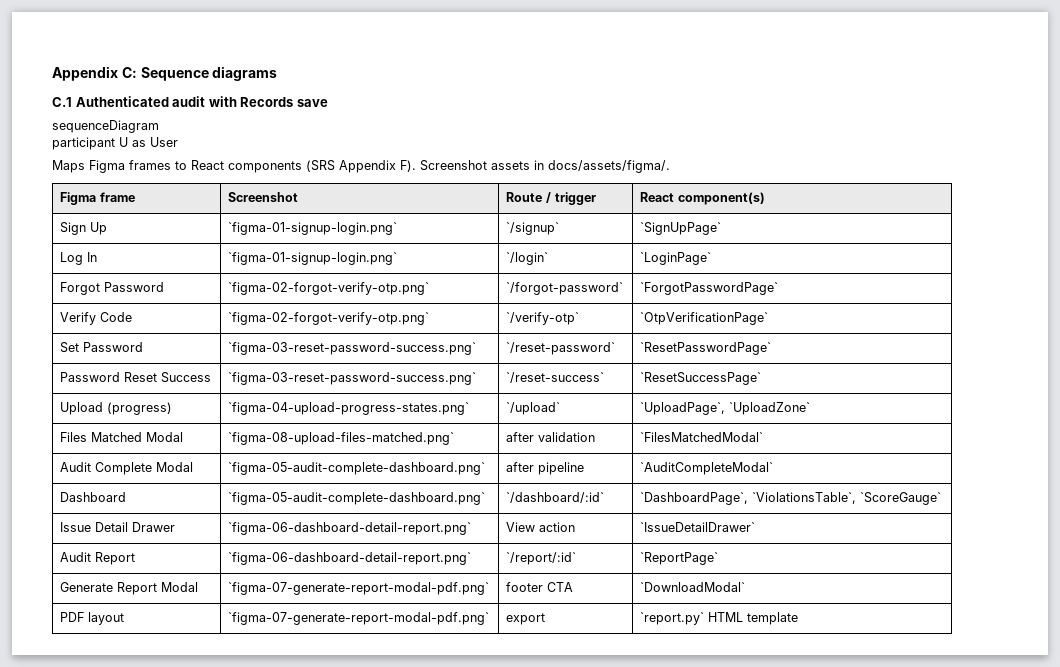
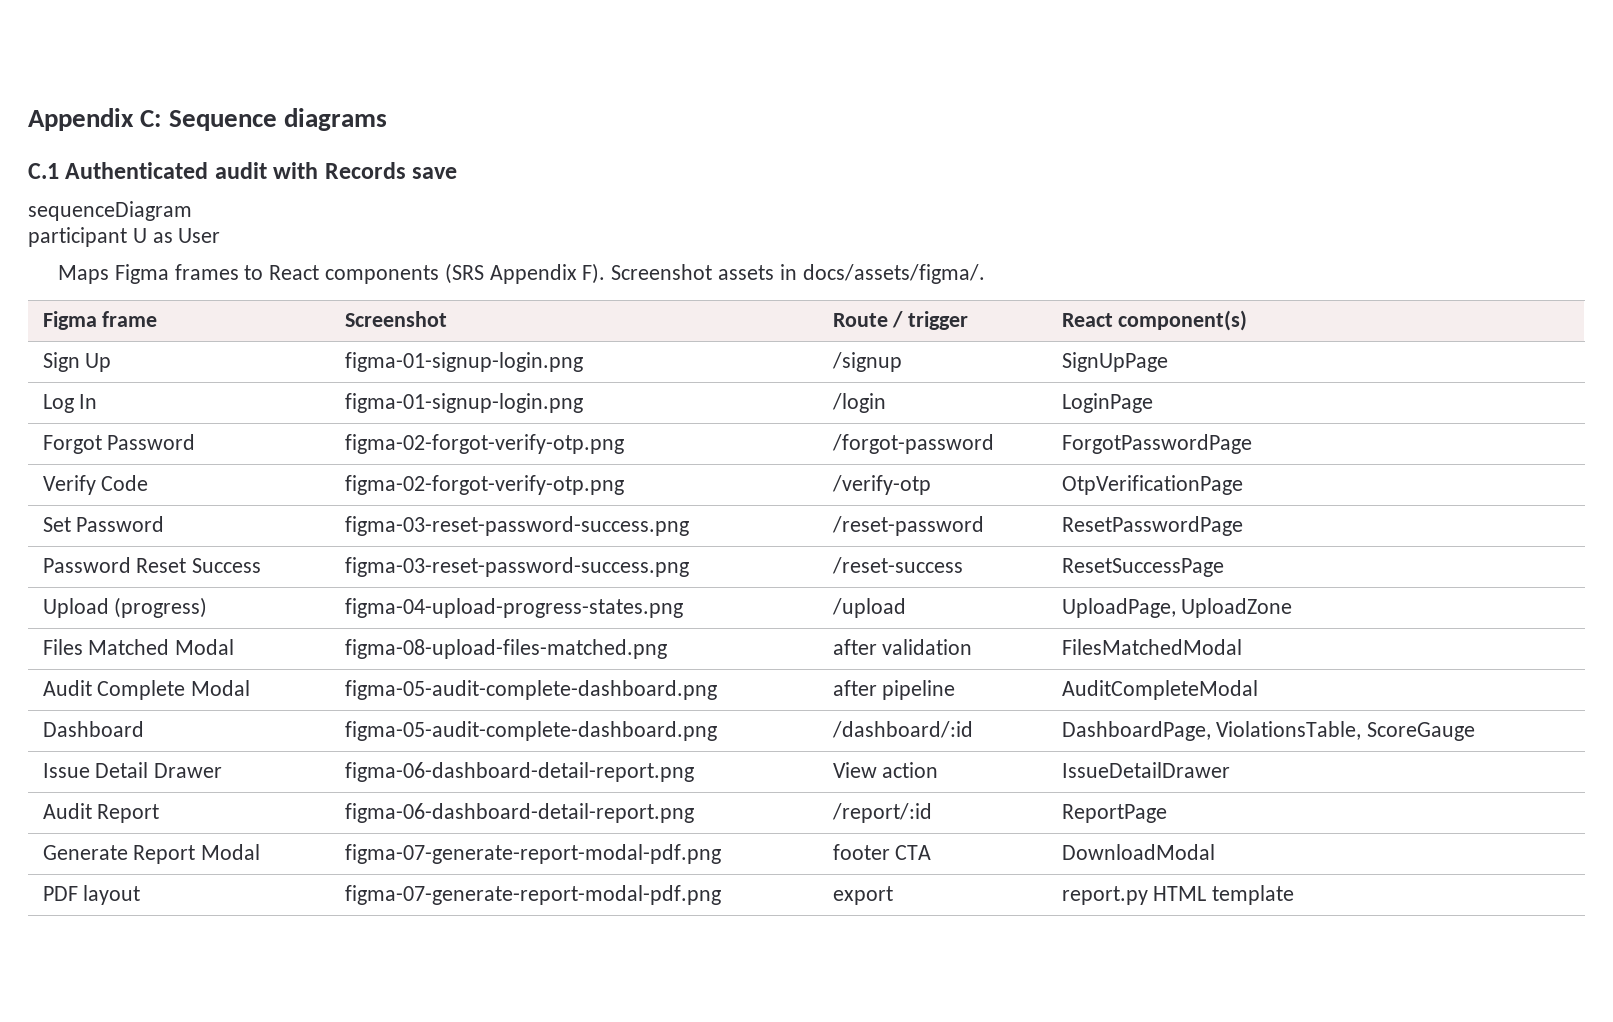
[228,222,398,235] [506,222,560,235] [640,222,722,235] `figma-01-signup-login.png` | `/signup` | `SignUpPage` -> [344,352,583,372] [831,352,902,372] [1061,352,1168,372] figma-01-signup-login.png | /signup | SignUpPage
[228,252,398,265] [506,252,549,265] [640,252,712,265] `figma-01-signup-login.png` | `/login` | `LoginPage` -> [344,393,583,413] [831,393,886,413] [1061,393,1153,413] figma-01-signup-login.png | /login | LoginPage
[228,282,430,295] [506,282,624,295] [640,282,779,295] `figma-02-forgot-verify-otp.png` | `/forgot-password` | `ForgotPasswordPage` -> [344,434,624,454] [831,434,994,454] [1061,434,1252,454] figma-02-forgot-verify-otp.png | /forgot-password | ForgotPasswordPage
[228,312,430,325] [506,312,580,325] [640,312,769,325] `figma-02-forgot-verify-otp.png` | `/verify-otp` | `OtpVerificationPage` -> [344,475,624,495] [831,475,931,495] [1061,475,1243,495] figma-02-forgot-verify-otp.png | /verify-otp | OtpVerificationPage
[228,342,477,355] [506,342,616,355] [640,342,772,355] `figma-03-reset-password-success.png` | `/reset-password` | `ResetPasswordPage` -> [344,516,689,536] [831,516,984,536] [1061,516,1243,536] figma-03-reset-password-success.png | /reset-password | ResetPasswordPage
[228,372,477,385] [506,372,605,383] [640,372,762,385] `figma-03-reset-password-success.png` | `/reset-success` | `ResetSuccessPage` -> [344,557,689,577] [831,557,963,574] [1061,558,1224,577] figma-03-reset-password-success.png | /reset-success | ResetSuccessPage
[228,402,470,415] [506,402,561,415] [640,402,811,415] `figma-04-upload-progress-states.png` | `/upload` | `UploadPage`, `UploadZone` -> [344,598,683,618] [831,598,906,618] [1061,598,1293,618] figma-04-upload-progress-states.png | /upload | UploadPage, UploadZone
[228,432,455,445] `figma-08-upload-files-matched.png` -> [344,639,667,659] figma-08-upload-files-matched.png
[640,432,764,442] `FilesMatchedModal` -> [1061,639,1242,655] FilesMatchedModal
[228,462,486,475] `figma-05-audit-complete-dashboard.png` -> [344,680,717,700] figma-05-audit-complete-dashboard.png
[640,462,774,475] `AuditCompleteModal` -> [1061,680,1258,700] AuditCompleteModal
[228,492,486,505] [506,492,605,503] [640,492,942,505] `figma-05-audit-complete-dashboard.png` | `/dashboard/:id` | `DashboardPage`, `ViolationsTable`, `ScoreGauge` -> [344,721,717,741] [831,721,973,738] [1061,721,1476,741] figma-05-audit-complete-dashboard.png | /dashboard/:id | DashboardPage, ViolationsTable, ScoreGauge
[228,522,472,535] `figma-06-dashboard-detail-report.png` -> [344,762,694,782] figma-06-dashboard-detail-report.png
[640,522,756,532] `IssueDetailDrawer` -> [1061,762,1230,778] IssueDetailDrawer
[228,552,472,565] [506,552,577,565] [640,552,719,565] `figma-06-dashboard-detail-report.png` | `/report/:id` | `ReportPage` -> [344,803,694,823] [831,803,932,823] [1061,804,1167,823] figma-06-dashboard-detail-report.png | /report/:id | ReportPage
[228,582,490,595] `figma-07-generate-report-modal-pdf.png` -> [344,844,721,864] figma-07-generate-report-modal-pdf.png
[640,582,746,592] `DownloadModal` -> [1061,844,1215,860] DownloadModal
[228,612,490,625] `figma-07-generate-report-modal-pdf.png` -> [344,885,721,905] figma-07-generate-report-modal-pdf.png
[640,612,705,625] `report.py` -> [1061,886,1148,905] report.py

